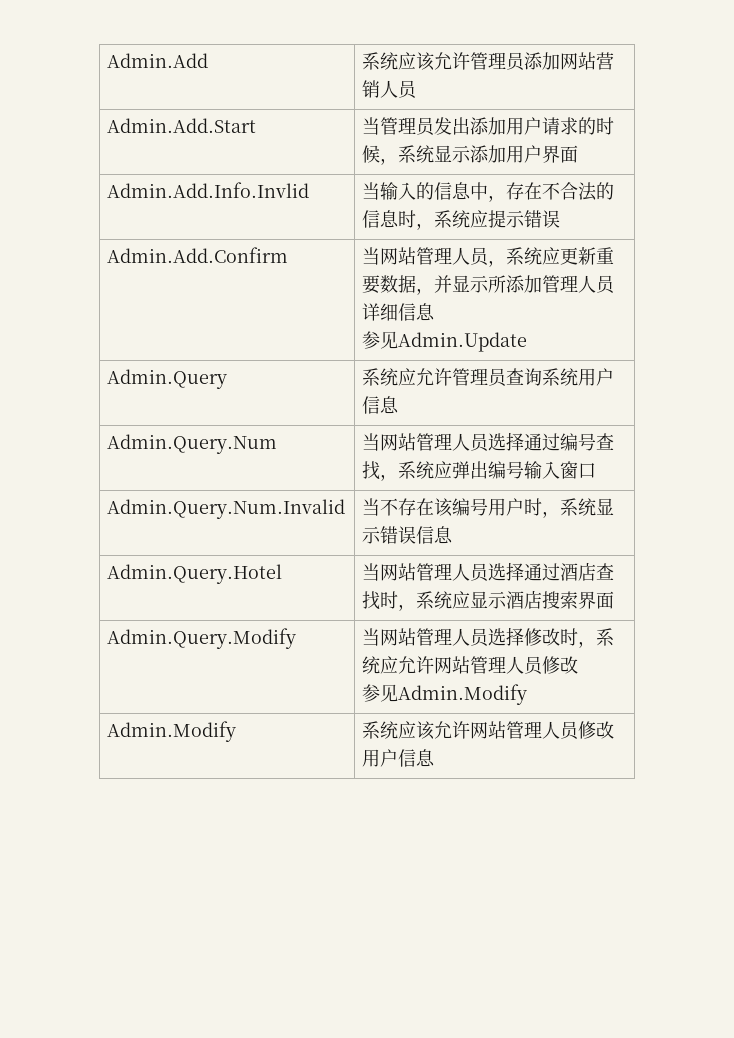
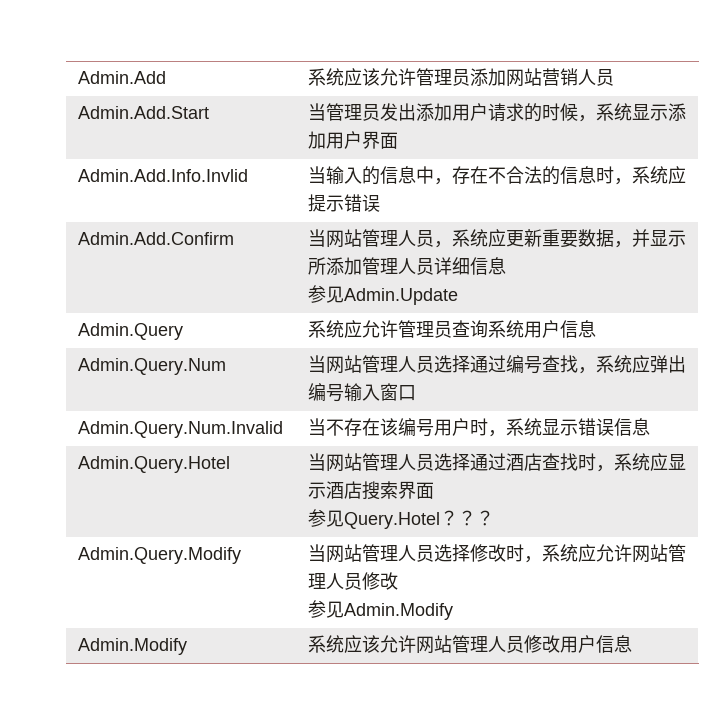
(615, 600) none -> [308,509,495,529] // 参见Query.Hotel？？？

